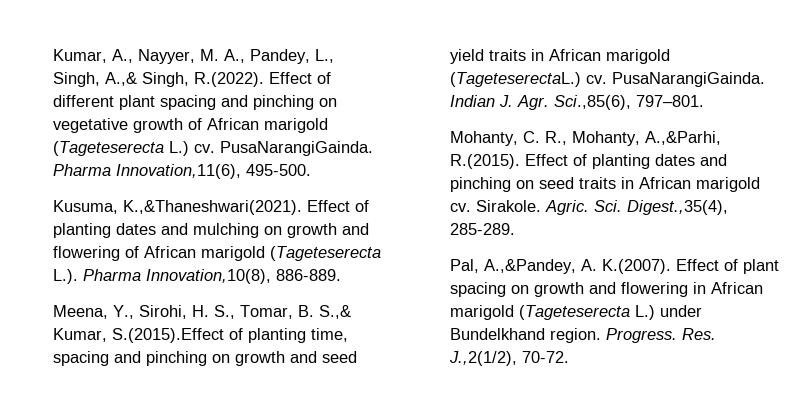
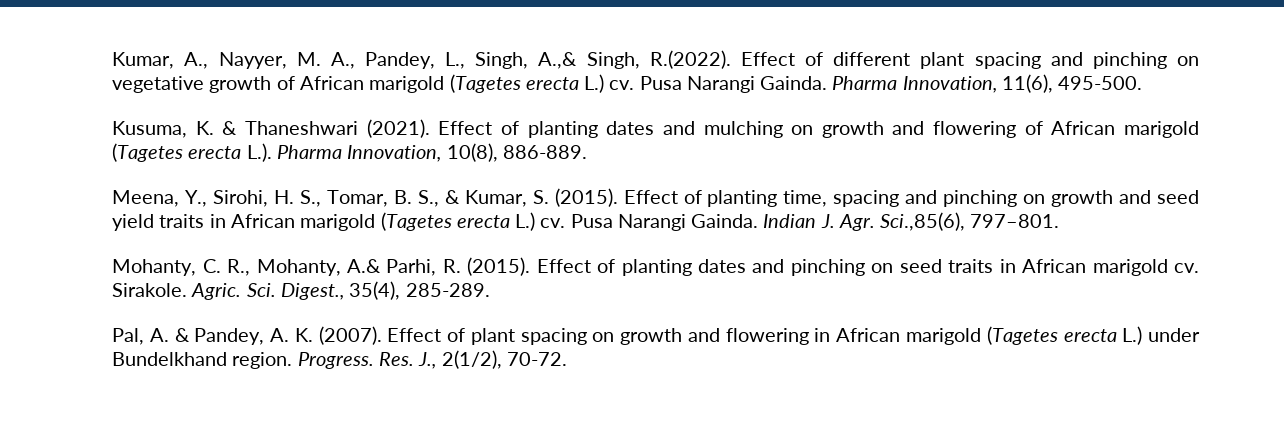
[52,141,373,156] [52,164,311,179] [52,200,302,215] (Tageteserecta L.) cv. PusaNarangiGainda. Pharma Innovation,11(6), 495-500. // Kusuma, K.,&Thaneshwari(2021). -> [449,74,1143,93] [112,119,430,138] (Tagetes erecta L.) cv. Pusa Narangi Gainda. Pharma Innovation, 11(6), 495-500. // Kusuma, K. & Thaneshwari (2021).
[269,246,381,261] [52,269,271,284] (Tageteserecta L.). Pharma Innovation,10(8), -> [112,143,498,162] (Tagetes erecta L.). Pharma Innovation, 10(8),
[318,305,351,319] [52,328,224,343] S.,& Kumar, S.(2015).Effect -> [417,188,678,207] S., & Kumar, S. (2015). Effect
[449,72,765,87] (TageteserectaL.) cv. PusaNarangiGainda. -> [380,212,759,231] (Tagetes erecta L.) cv. Pusa Narangi Gainda.
[644,131,721,145] [449,154,520,169] A.,&Parhi, R.(2015). -> [346,257,531,276] A.& Parhi, R. (2015).
[626,200,728,215] Digest.,35(4), -> [281,281,401,300] Digest., 35(4),
[483,259,671,274] A.,&Pandey, A. K.(2007). -> [149,326,382,345] A. & Pandey, A. K. (2007).
[518,305,630,320] (Tageteserecta -> [986,326,1117,345] (Tagetes erecta
[448,351,517,366] J.,2(1/2), -> [418,350,502,369] J., 2(1/2),

